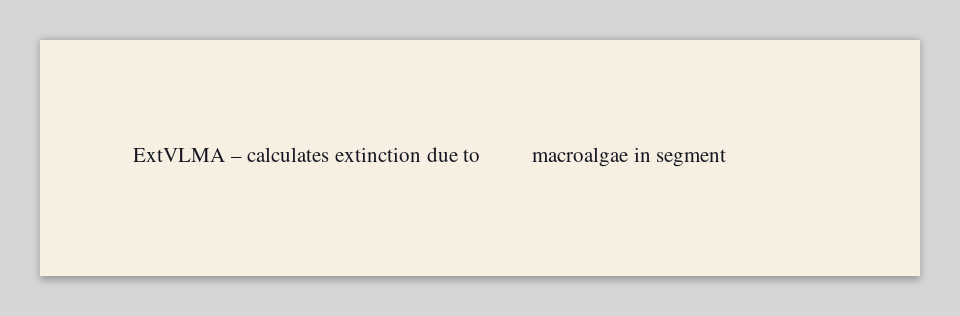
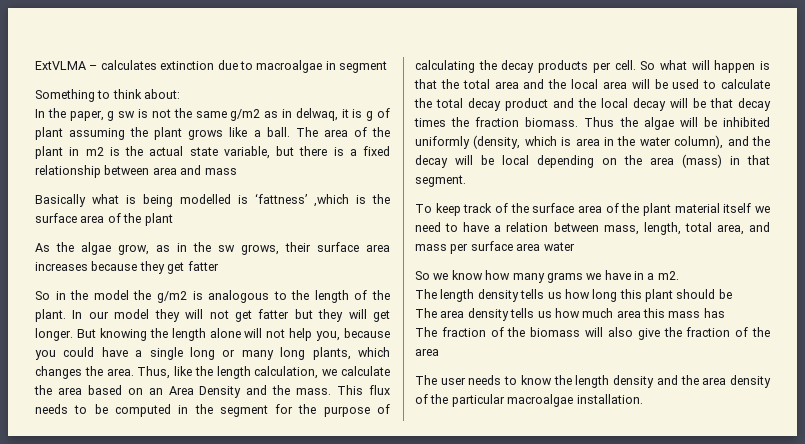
(727, 158) none -> [35,89,181,102] [35,108,390,121] [35,127,390,140] [35,146,390,159] [35,165,237,178] [35,193,390,207] [35,213,173,226] [35,242,390,255] [35,261,219,274] [35,290,390,303] [35,309,391,322] [35,328,390,341] [35,347,390,360] [35,366,390,379] [34,385,391,398] [35,404,391,417] [415,60,770,73] [414,79,770,89] [414,98,771,111] [414,117,770,130] [415,135,770,149] [415,154,770,168] [415,175,466,187] [415,203,770,216] [415,222,770,235] [415,241,575,254] [415,270,679,283] [415,289,732,302] [415,308,725,321] [415,327,770,340] [415,348,439,356] [415,375,771,388] [415,394,643,407] // Something to think about: // In the paper, g sw is not the same g/m2 as in delwaq, it is g of plant assuming the plant grows like a ball. The area of the plant in m2 is the actual state variable, but there is a fixed relationship between area and mass // Basically what is being modelled is ‘fattness’ ,which is the surface area of the plant // As the algae grow, as in the sw grows, their surface area increases because they get fatter // So in the model the g/m2 is analogous to the length of the plant. In our model they will not get fatter but they will get longer. But knowing the length alone will not help you, because you could have a single long or many long plants, which changes the area. Thus, like the length calculation, we calculate the area based on an Area Density and the mass. This flux needs to be computed in the segment for the purpose of calculating the decay products per cell. So what will happen is that the total area and the local area will be used to calculate the total decay product and the local decay will be that decay times the fraction biomass. Thus the algae will be inhibited uniformly (density, which is area in the water column), and the decay will be local depending on the area (mass) in that segment. // To keep track of the surface area of the plant material itself we need to have a relation between mass, length, total area, and mass per surface area water // So we know how many grams we have in a m2. // The length density tells us how long this plant should be // The area density tells us how much area this mass has // The fraction of the biomass will also give the fraction of the area // The user needs to know the length density and the area density of the particular macroalgae installation.

